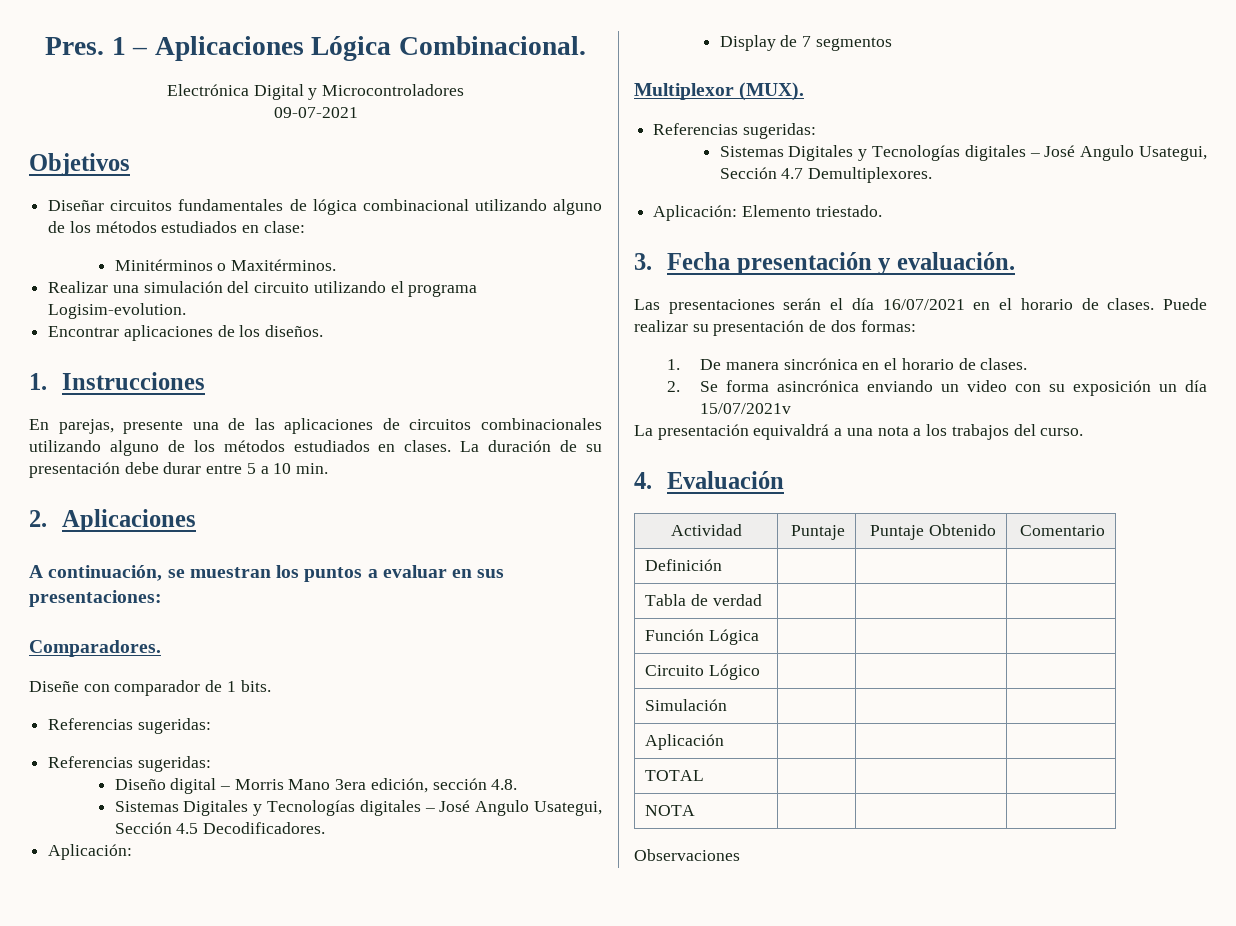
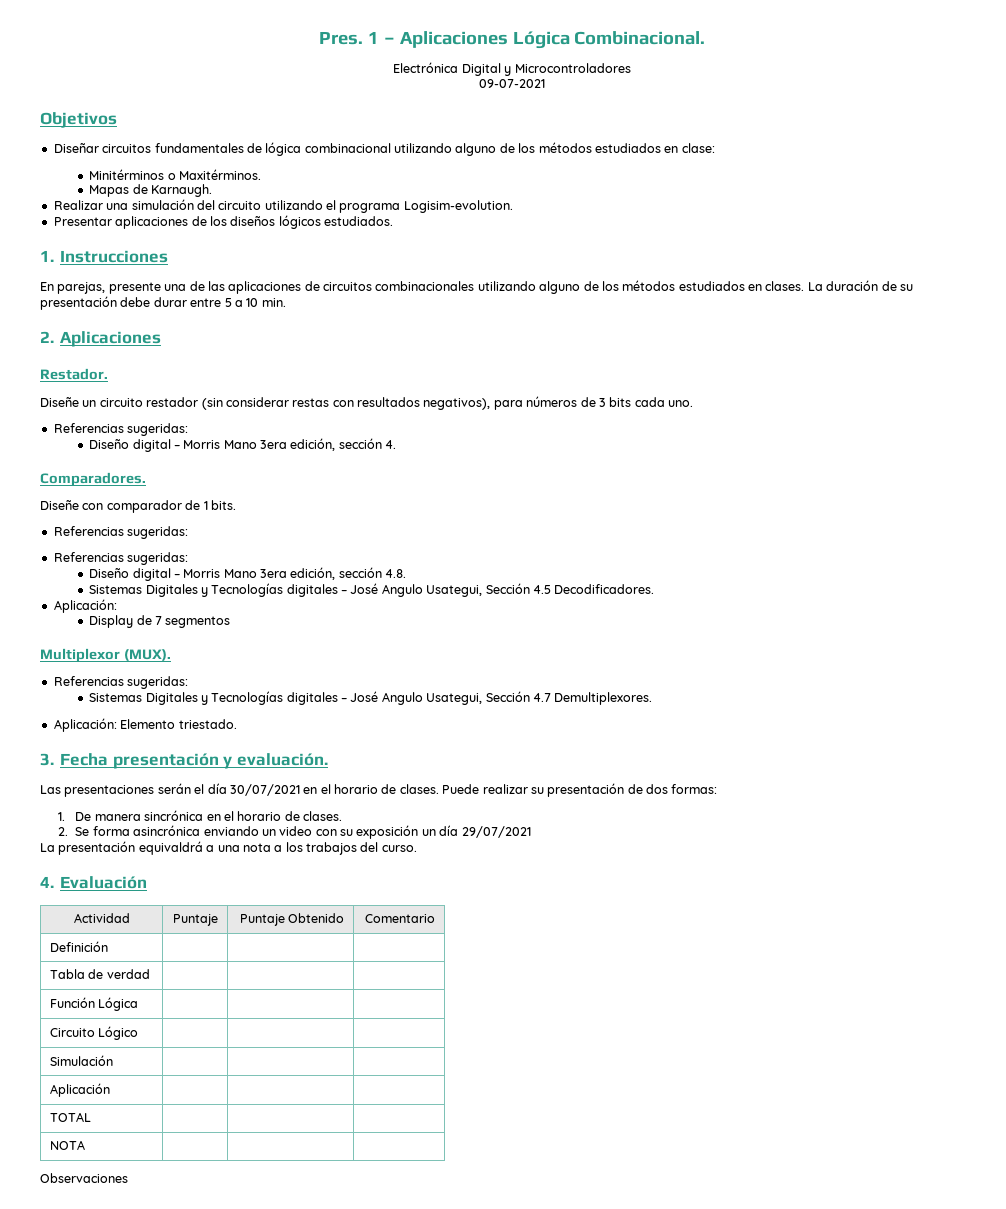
(336, 265) none -> [89,184,212,197] // Mapas de Karnaugh.
[48,326,120,337] Encontrar -> [53,217,112,226] Presentar
[265,325,324,337] diseños. -> [230,215,393,229] diseños lógicos estudiados.
[29,565,505,582] [29,590,162,607] A continuación, se muestran los puntos a evaluar en sus presentaciones: -> [40,368,108,380] [40,396,693,410] [53,423,189,436] [89,438,397,452] Restador. // Diseñe un circuito restador (sin considerar restas con resultados negativos), para números de 3 bits cada uno. // Referencias sugeridas: // Diseño digital – Morris Mano 3era edición, sección 4.
[882,299,965,310] 16/07/2021 -> [229,784,300,796] 30/07/2021
[700,403,792,414] 15/07/2021v -> [461,826,531,838] 29/07/2021

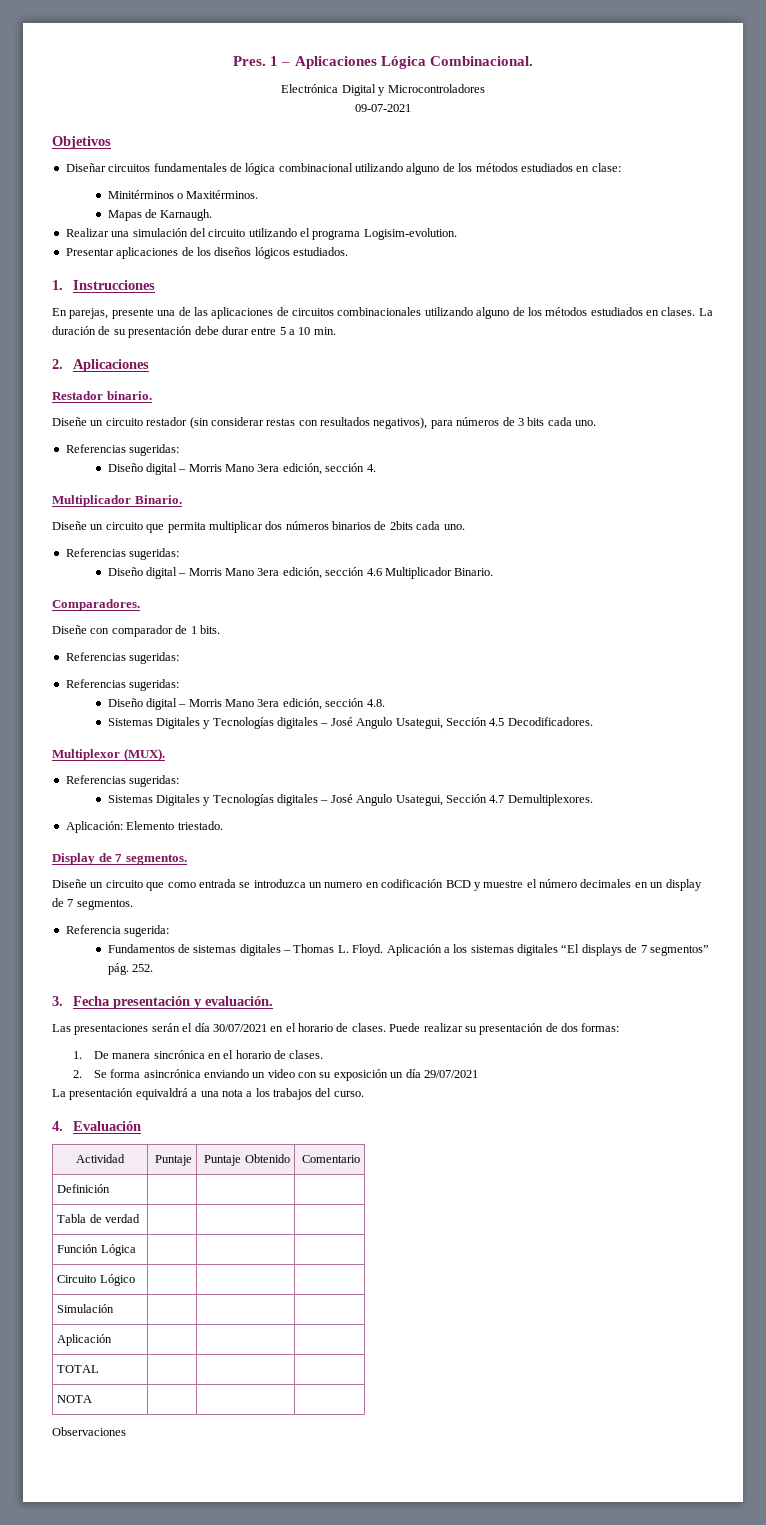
[40,368,108,380] Restador. -> [52,391,152,400] Restador binario.
(397, 444) none -> [52,495,182,507] [52,521,465,533] [65,548,180,560] [107,567,494,579] // Multiplicador Binario. // Diseñe un circuito que permita multiplicar dos números binarios de 2bits cada uno. // Referencias sugeridas: // Diseño digital – Morris Mano 3era edición, sección 4.6 Multiplicador Binario.
[53,599,117,613] [89,615,231,628] // Aplicación: // Display de 7 segmentos -> (593, 721) none
(237, 724) none -> [52,853,187,865] [52,879,702,891] [52,898,133,910] [65,925,170,937] [107,944,709,956] [107,963,153,975] // Display de 7 segmentos. // Diseñe un circuito que como entrada se introduzca un numero en codificación BCD y muestre el número decimales en un display de 7 segmentos. // Referencia sugerida: // Fundamentos de sistemas digitales – Thomas L. Floyd. Aplicación a los sistemas digitales “El displays de 7 segmentos” pág. 252.

